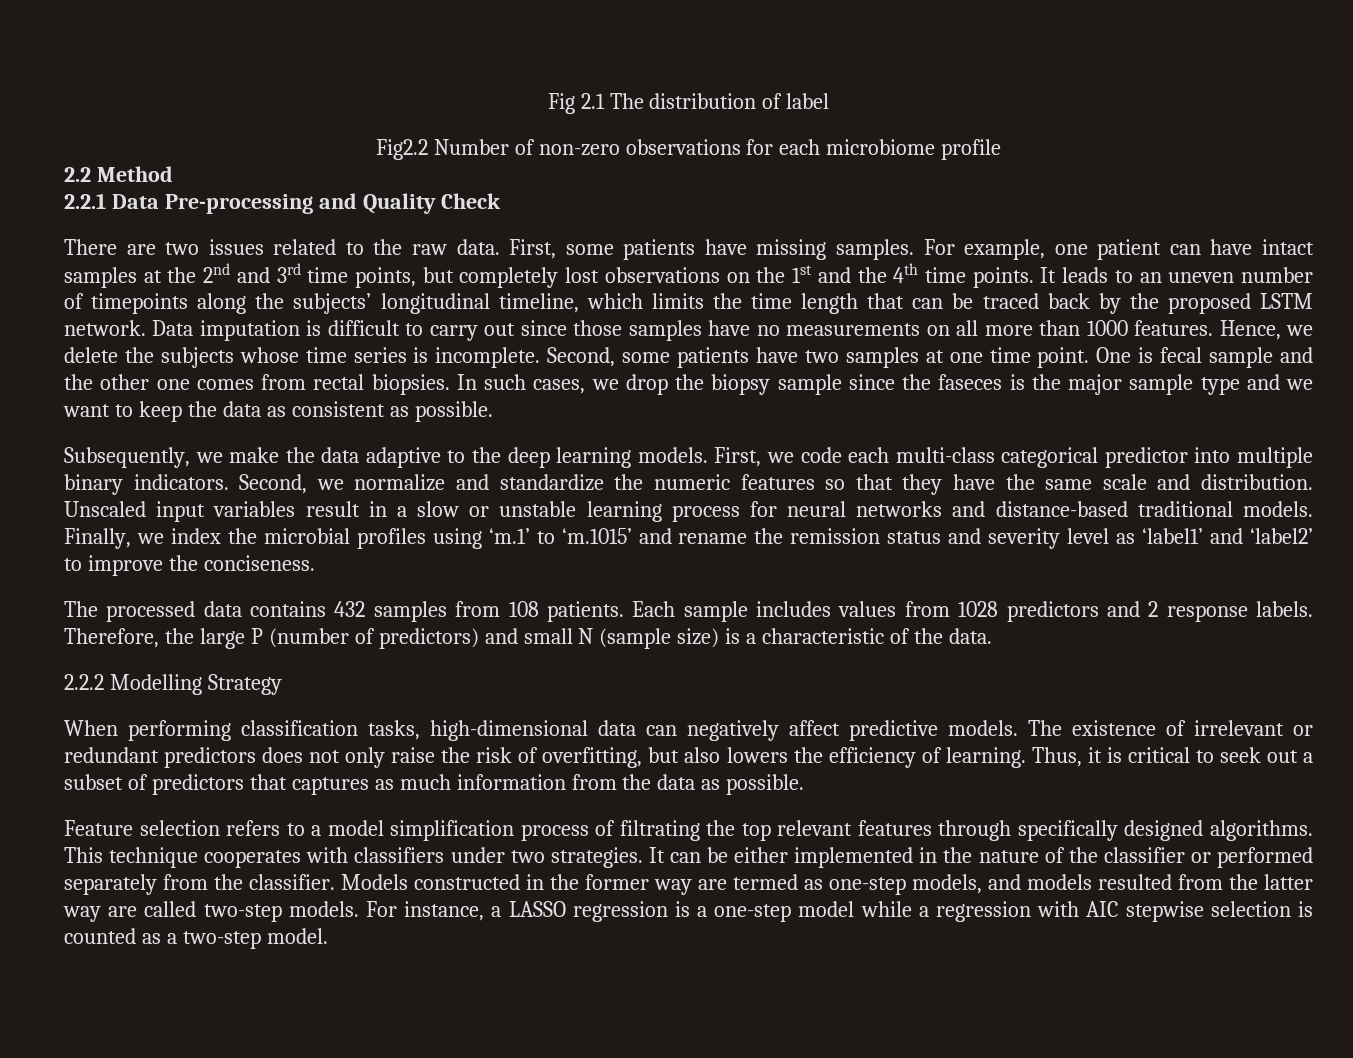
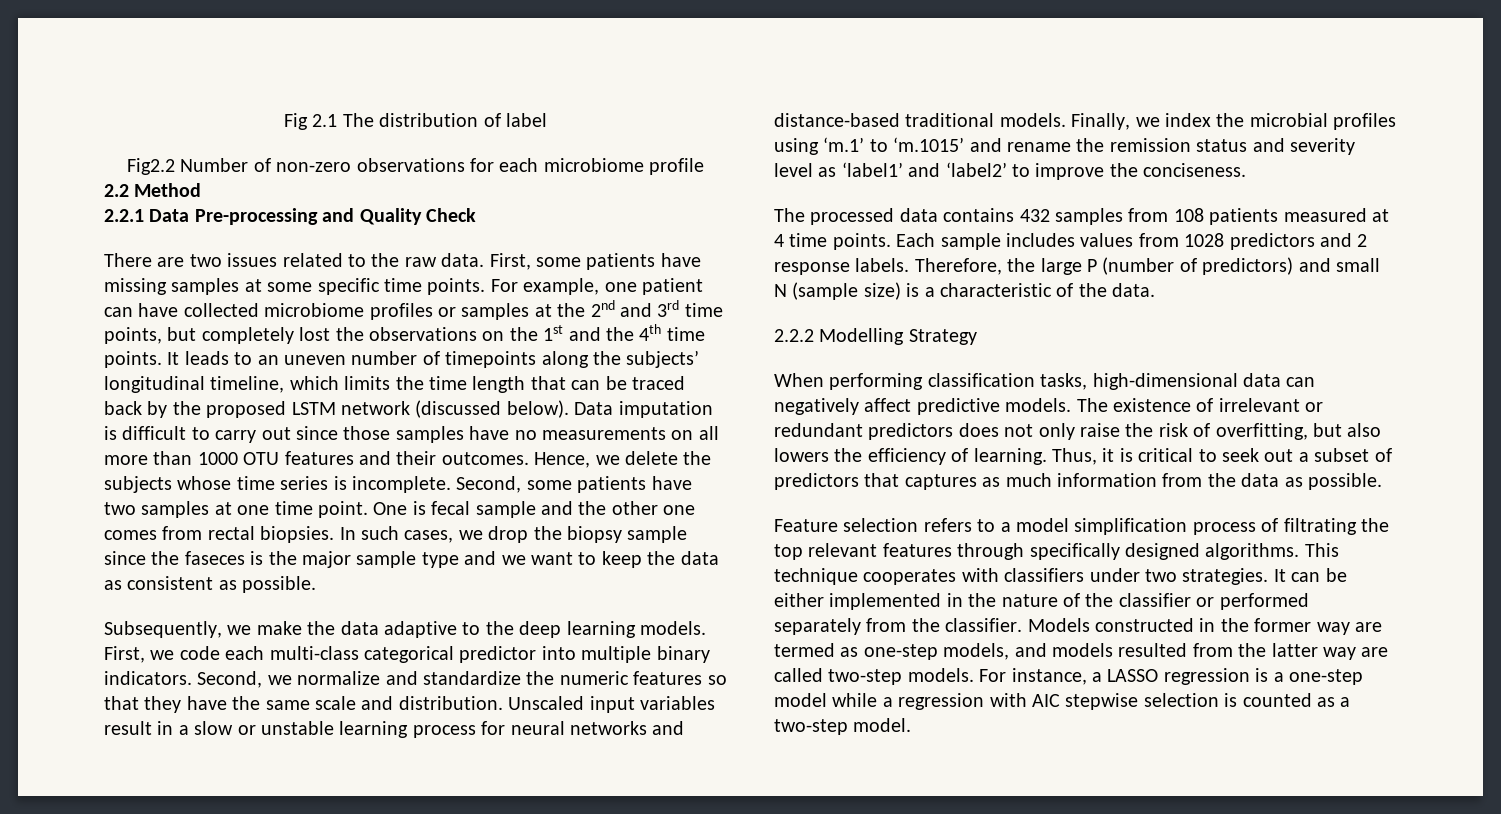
[835,239,914,260] samples. -> [171,278,486,295] samples at some specific time points.
[1262,239,1315,255] intact -> [183,303,456,320] collected microbiome profiles or
(600, 275) none -> [335,327,364,341] the
[64,320,146,336] network. -> [341,400,569,418] network (discussed below).
[1134,320,1214,336] features. -> [243,451,529,465] OTU features and their outcomes.
[546,601,624,622] patients. -> [1209,208,1389,225] [774,233,891,250] patients measured at 4 time points.

